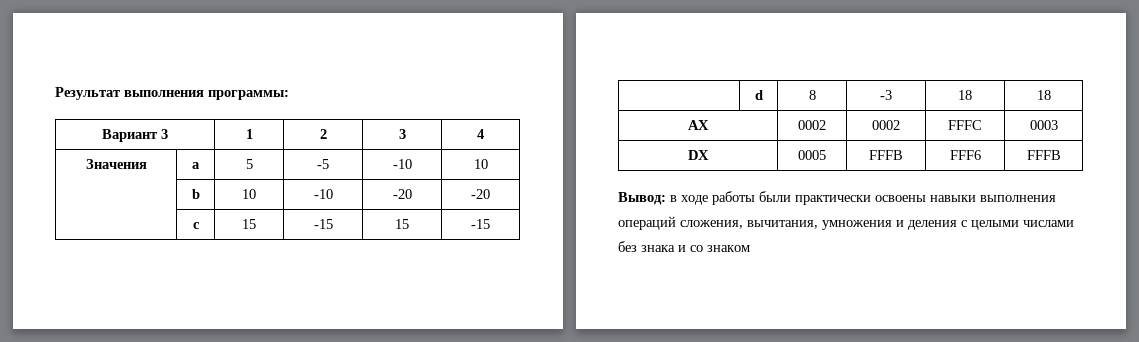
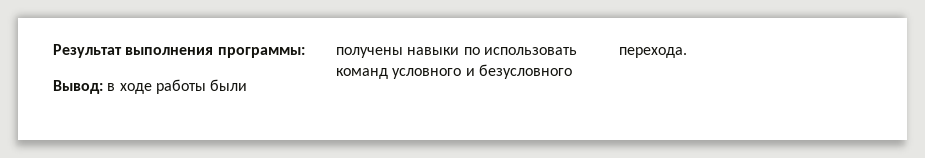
[102,129,168,142] [245,129,253,139] [319,129,327,139] [398,129,406,139] [477,129,484,139] [85,159,147,169] [192,162,200,169] [245,159,253,169] [317,159,329,169] [392,159,412,169] [473,159,488,169] [191,189,200,199] [242,189,256,199] [313,189,333,199] [392,189,412,199] [471,189,490,199] [192,222,200,229] [242,219,256,229] [313,219,333,229] [395,219,409,229] [471,219,490,229] [754,90,763,100] [808,90,816,100] [880,90,892,100] [958,90,972,100] [1036,90,1051,100] [688,120,709,130] [798,120,826,130] [872,120,900,130] [948,120,982,130] [1029,120,1058,130] [688,150,709,160] [798,150,826,160] [869,150,903,160] [949,150,981,160] [1026,150,1061,160] // Вариант 3 | 1 | 2 | 3 | 4 // Значения | a | 5 | -5 | -10 | 10 // | b | 10 | -10 | -20 | -20 // | c | 15 | -15 | 15 | -15 // | d | 8 | -3 | 18 | 18 // AX | 0002 | 0002 | FFFC | 0003 // DX | 0005 | FFFB | FFF6 | FFFB -> (305, 52) none
[795,195,1056,205] [618,216,1074,230] [618,241,750,252] практически освоены навыки выполнения операций сложения, вычитания, умножения и деления с целыми числами без знака и со знаком -> [336,47,577,58] [336,64,572,79] [619,47,687,58] получены навыки по использовать команд условного и безусловного перехода.

